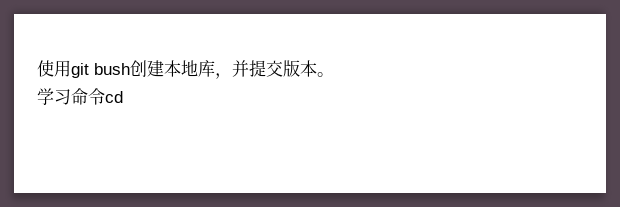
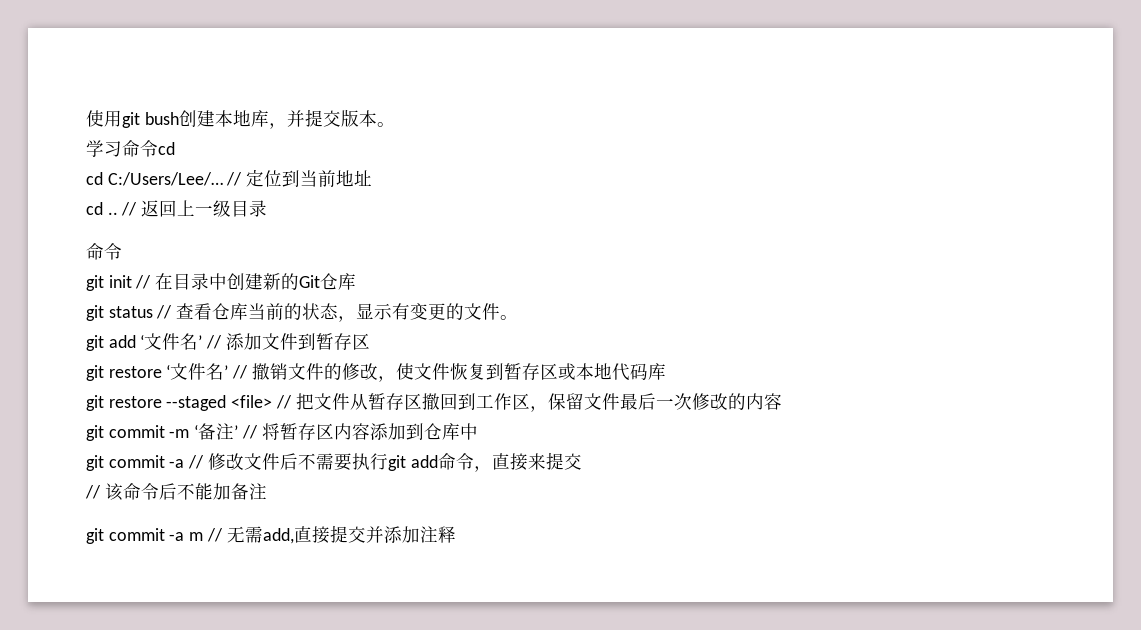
(123, 97) none -> [86,169,373,187] [86,200,268,217] [86,243,122,260] [86,273,357,291] [86,303,519,322] [86,333,370,351] [86,363,666,382] [86,393,782,412] [86,423,478,441] [86,452,582,472] [85,483,267,501] [86,525,456,544] // cd C:/Users/Lee/… // 定位到当前地址 // cd .. // 返回上一级目录 // 命令 // git init // 在目录中创建新的Git仓库 // git status // 查看仓库当前的状态，显示有变更的文件。 // git add ‘文件名’ // 添加文件到暂存区 // git restore ‘文件名’ // 撤销文件的修改，使文件恢复到暂存区或本地代码库 // git restore --staged <file> // 把文件从暂存区撤回到工作区，保留文件最后一次修改的内容 // git commit -m ‘备注’ // 将暂存区内容添加到仓库中 // git commit -a // 修改文件后不需要执行git add命令，直接来提交 // // 该命令后不能加备注 // git commit -a m // 无需add,直接提交并添加注释

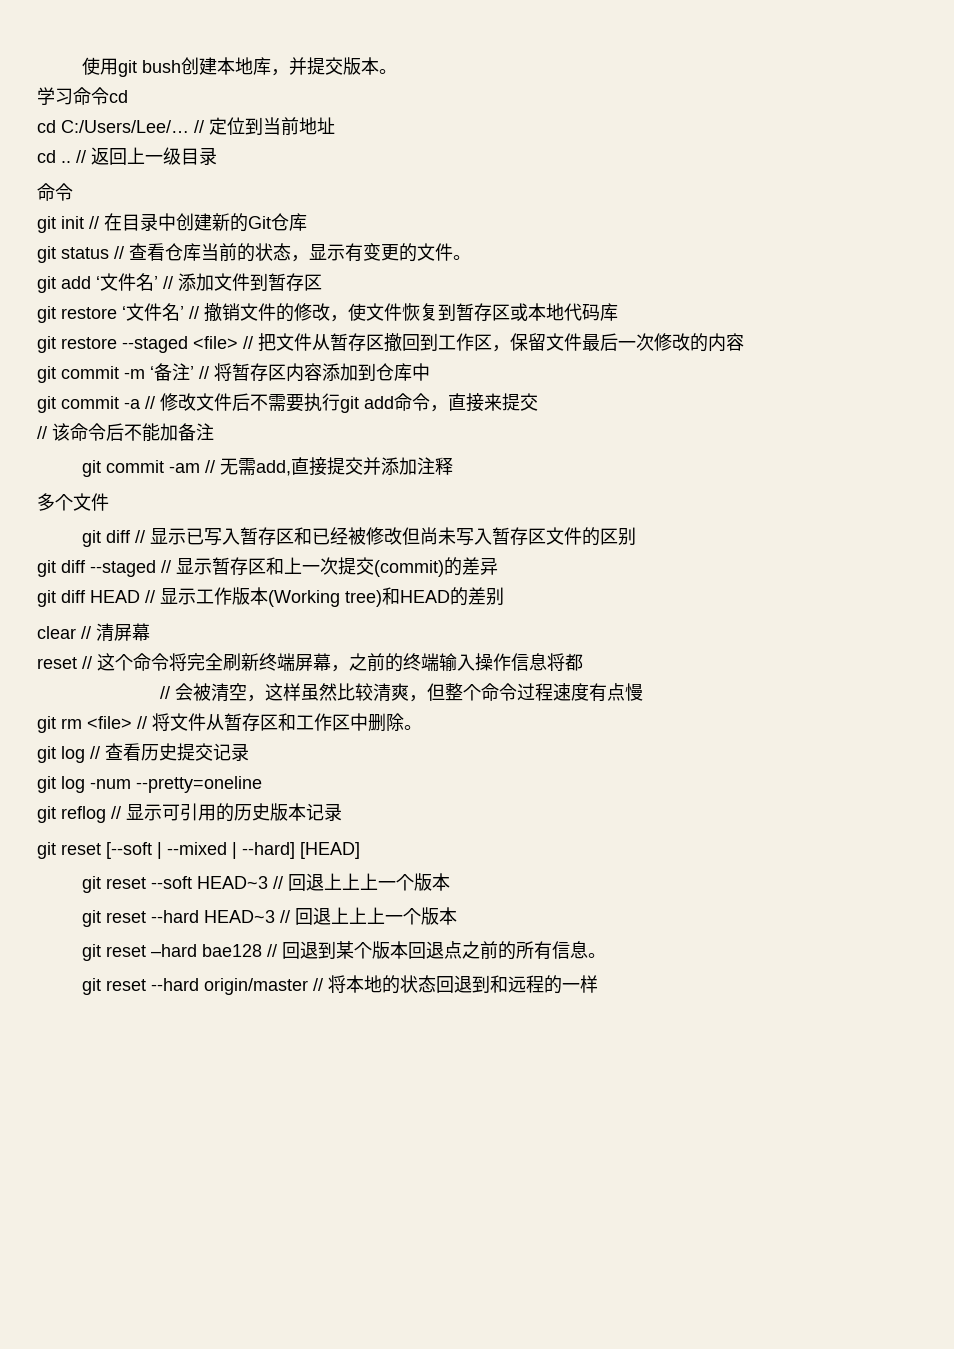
[169,532,204,541] -a m -> [169,463,201,473] -am
(456, 534) none -> [37,493,109,511] [82,527,637,547] [37,557,498,577] [37,587,504,607] [37,623,150,642] [37,653,583,672] [160,683,644,702] [37,713,422,733] [37,743,249,763] [37,776,262,793] [37,803,342,823] [37,842,360,859] [82,873,451,893] [82,907,458,927] [82,941,607,961] [82,975,599,995] // 多个文件 // git diff // 显示已写入暂存区和已经被修改但尚未写入暂存区文件的区别 // git diff --staged // 显示暂存区和上一次提交(commit)的差异 // git diff HEAD // 显示工作版本(Working tree)和HEAD的差别 // clear // 清屏幕 // reset // 这个命令将完全刷新终端屏幕，之前的终端输入操作信息将都 // // 会被清空，这样虽然比较清爽，但整个命令过程速度有点慢 // git rm <file> // 将文件从暂存区和工作区中删除。 // git log // 查看历史提交记录 // git log -num --pretty=oneline // git reflog // 显示可引用的历史版本记录 // git reset [--soft | --mixed | --hard] [HEAD] // git reset --soft HEAD~3 // 回退上上上一个版本 // git reset --hard HEAD~3 // 回退上上上一个版本 // git reset –hard bae128 // 回退到某个版本回退点之前的所有信息。 // git reset --hard origin/master // 将本地的状态回退到和远程的一样

